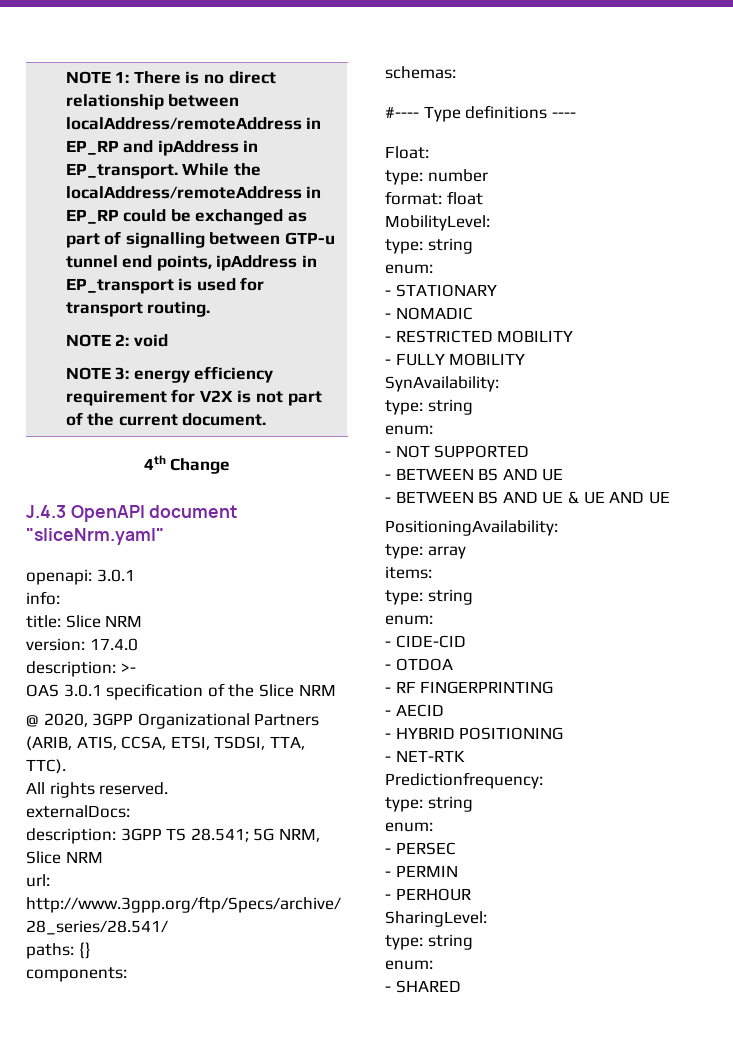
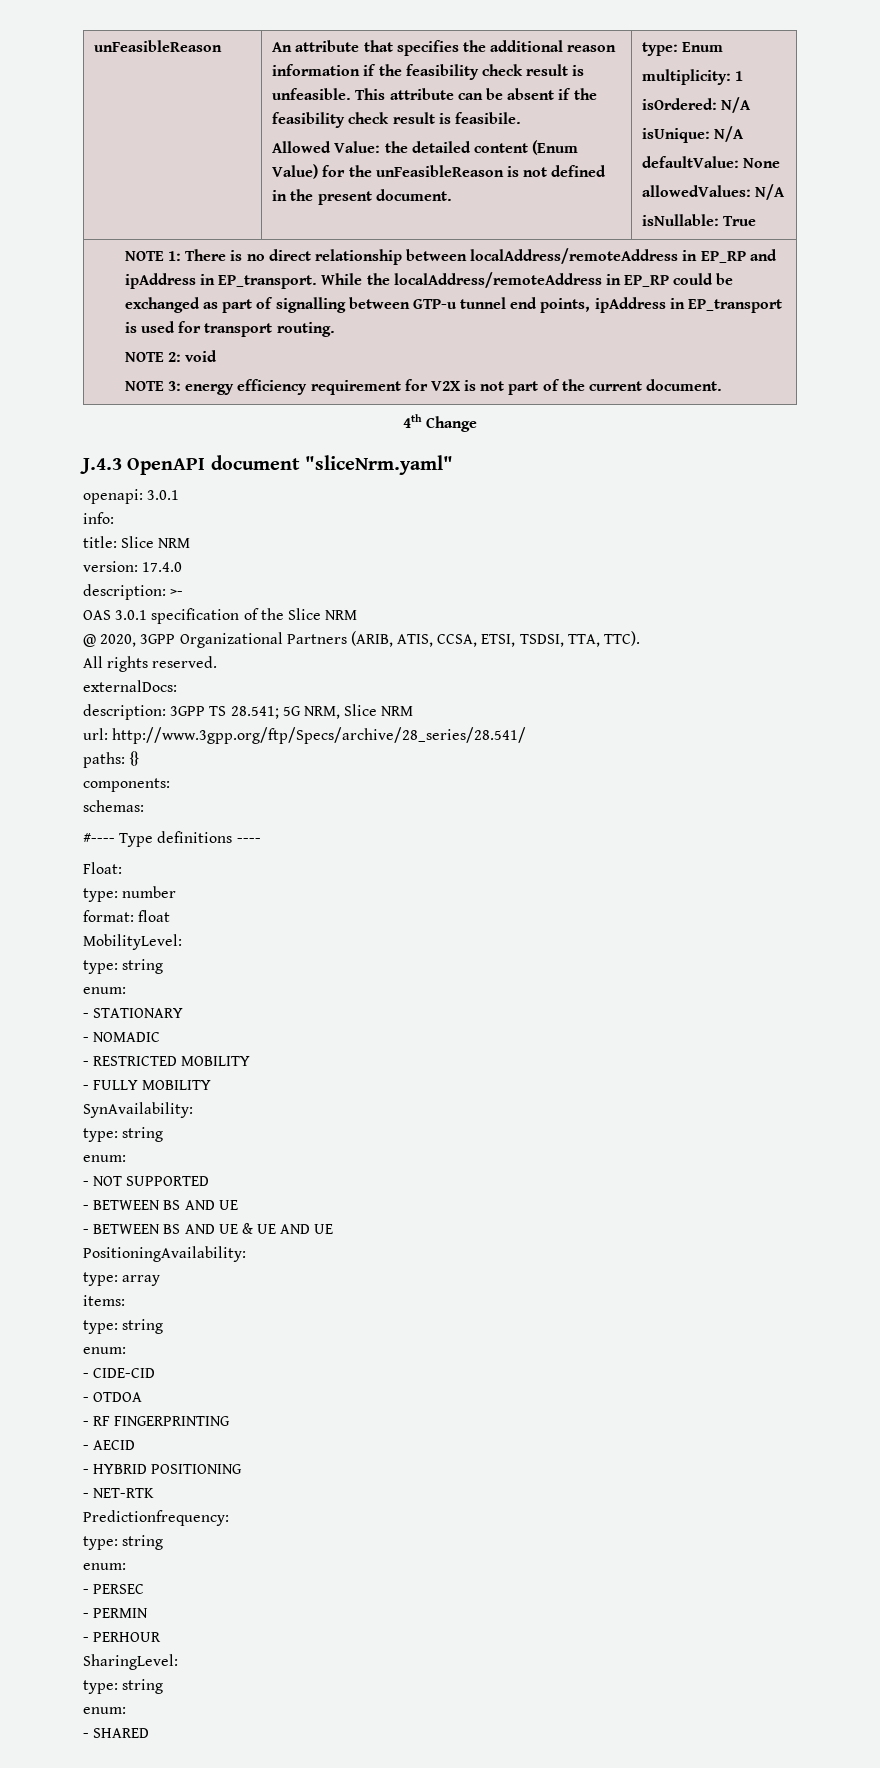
(65, 77) none -> [94,40,223,52] [272,40,617,56] [272,64,585,80] [272,88,597,100] [272,112,521,128] [272,140,579,155] [272,164,607,179] [272,189,452,205] [642,42,724,56] [642,69,744,85] [642,97,752,113] [642,126,745,143] [642,156,781,168] [642,184,786,200] [642,214,757,226] unFeasibleReason | An attribute that specifies the additional reason information if the feasibility check result is unfeasible. This attribute can be absent if the feasibility check result is feasibile. // Allowed Value: the detailed content (Enum Value) for the unFeasibleReason is not defined in the present document. | type: Enum // multiplicity: 1 // isOrdered: N/A // isUnique: N/A // defaultValue: None // allowedValues: N/A // isNullable: True //

